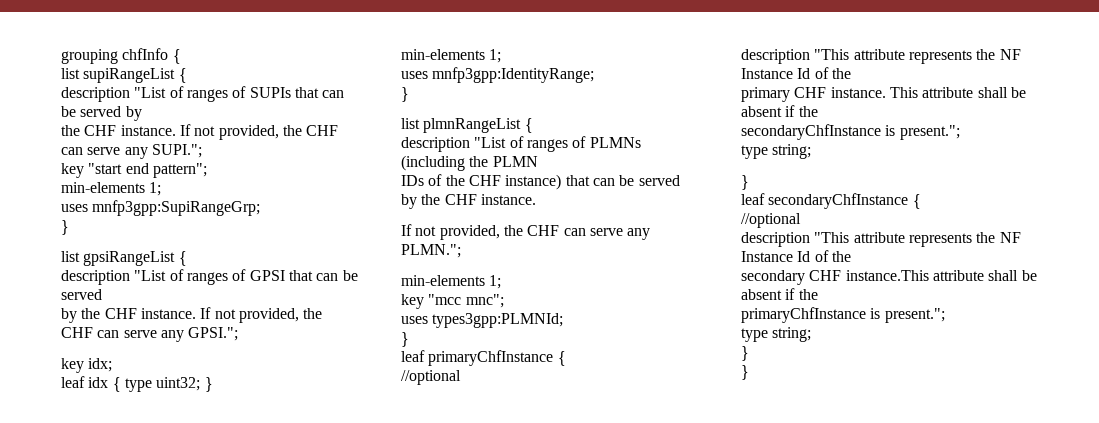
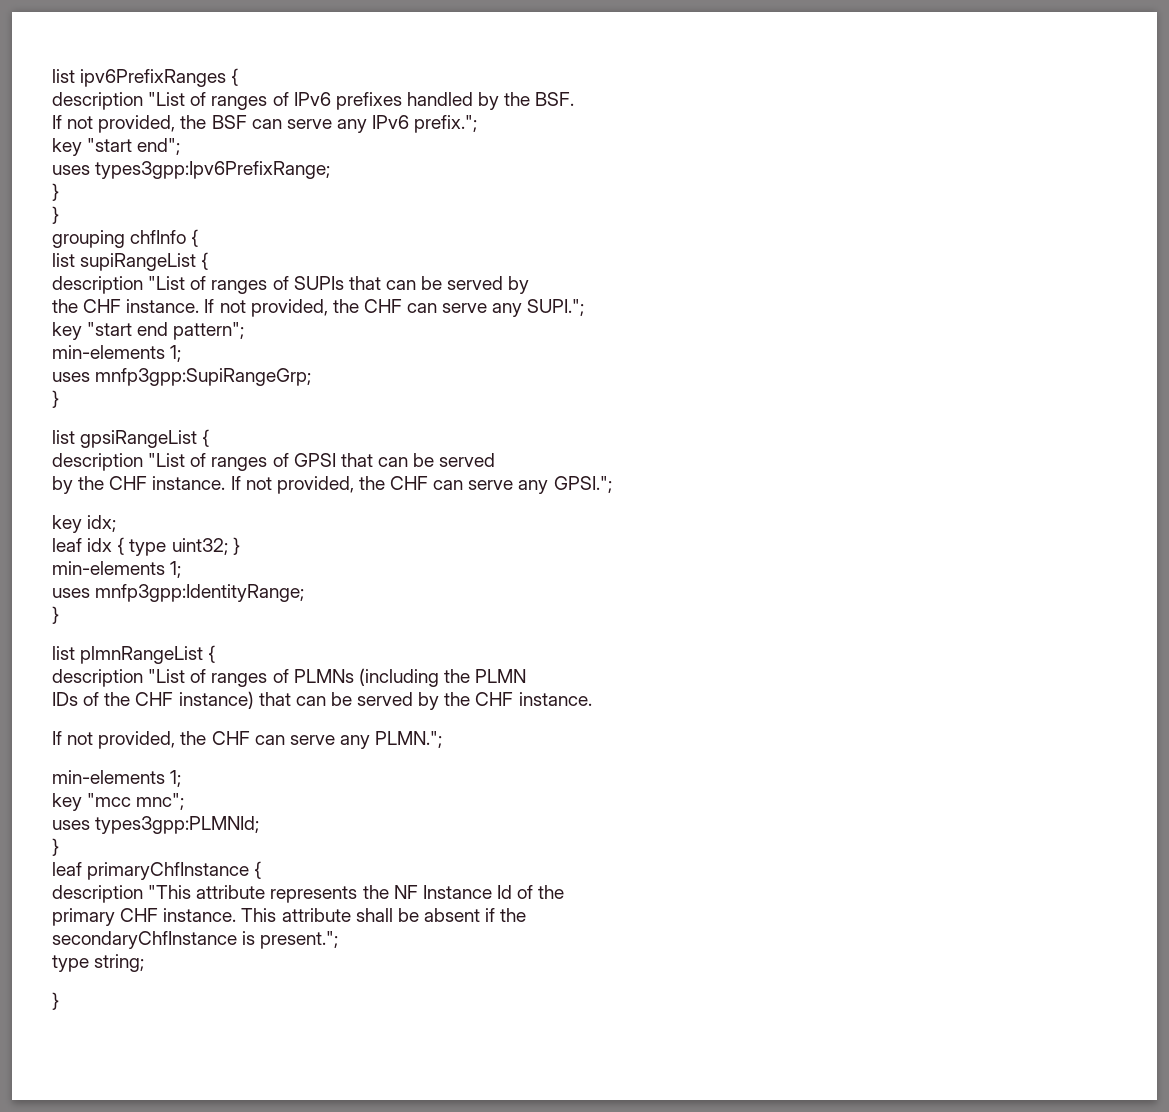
(61, 56) none -> [52,68,239,87] [52,92,575,110] [52,115,478,133] [52,138,181,156] [52,161,331,179] [52,183,59,201] [52,206,59,224] list ipv6PrefixRanges { // description "List of ranges of IPv6 prefixes handled by the BSF. // If not provided, the BSF can serve any IPv6 prefix."; // key "start end"; // uses types3gpp:Ipv6PrefixRange; // } // } //
[401,370,461,385] // //optional -> (262, 870) none
[741,193,921,209] [741,213,801,228] [741,232,1021,247] [741,250,851,262] [741,270,1037,285] [741,288,818,300] [741,307,945,323] [741,327,812,342] [741,346,749,361] [741,365,749,380] // leaf secondaryChfInstance { // //optional // description "This attribute represents the NF Instance Id of the // secondary CHF instance.This attribute shall be absent if the // primaryChfInstance is present."; // type string; // } // } -> (59, 1001) none

